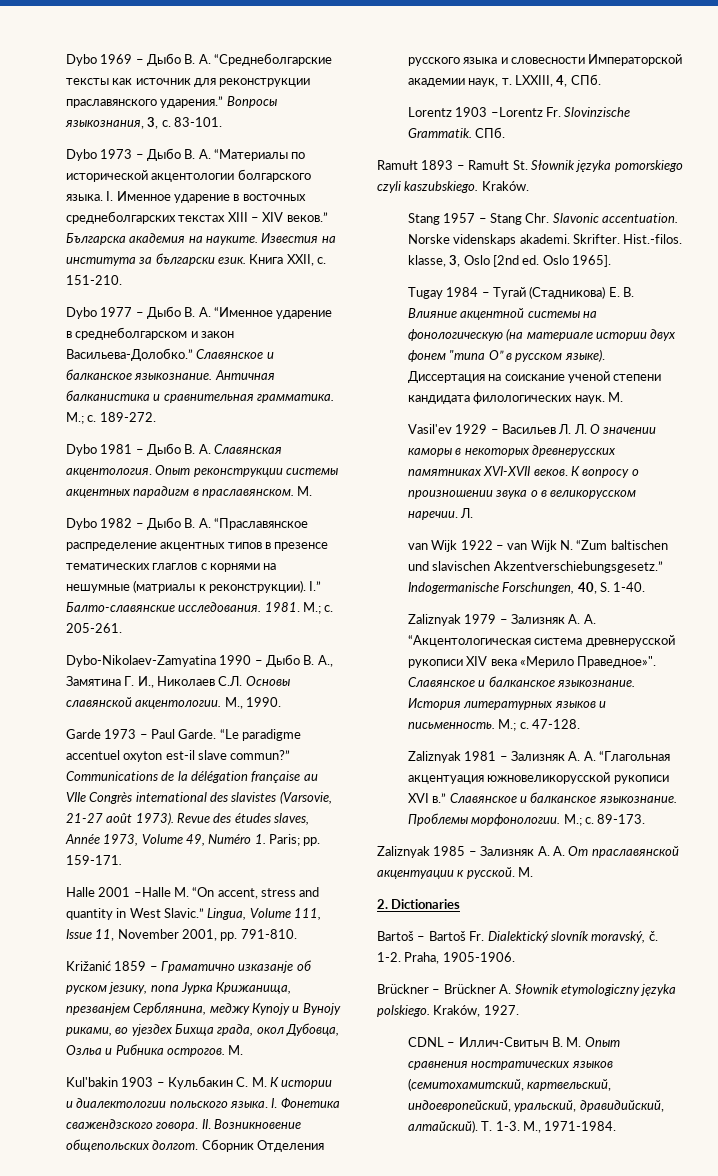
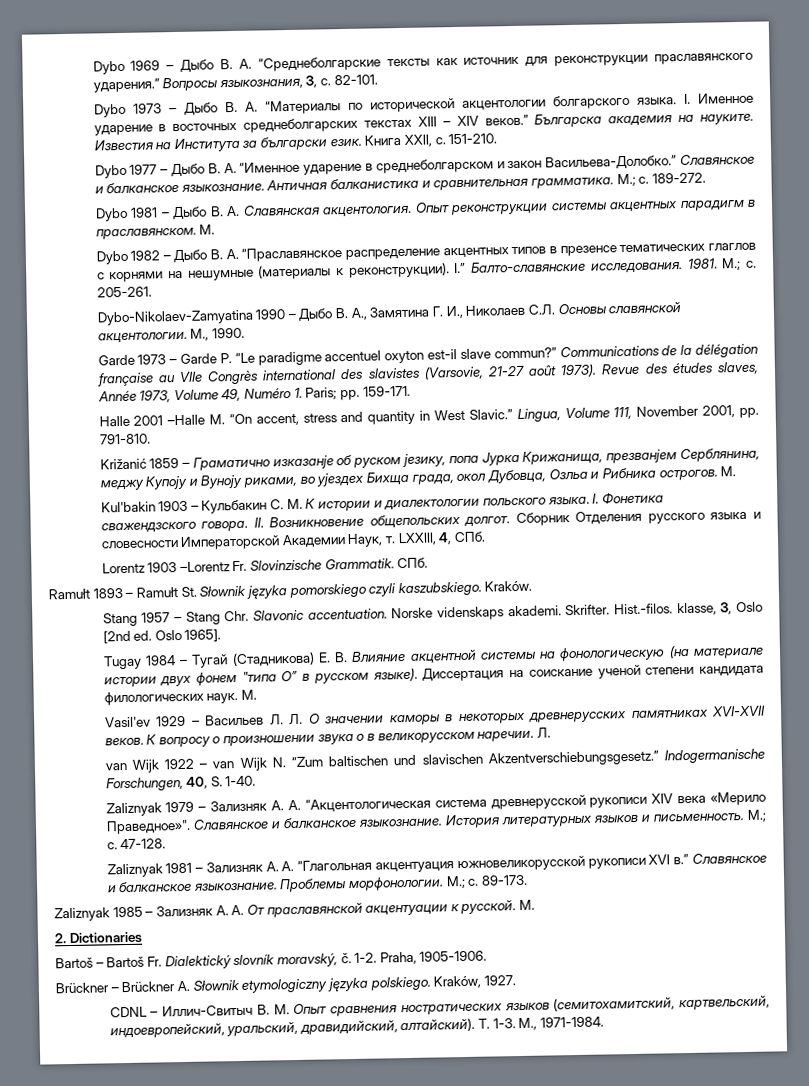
[173,117,222,127] 83-101. -> [333,74,378,86] 82-101.
[65,257,136,266] института -> [173,137,240,153] Института
[133,580,196,593] (матриалы -> [258,264,332,280] (материалы
[150,729,217,739] Paul Garde. -> [180,353,232,364] Garde P.
[65,929,115,941] Issue 11, -> (633, 413) none
[407,78,499,87] академии наук, -> [281,533,384,549] Академии Наук,

